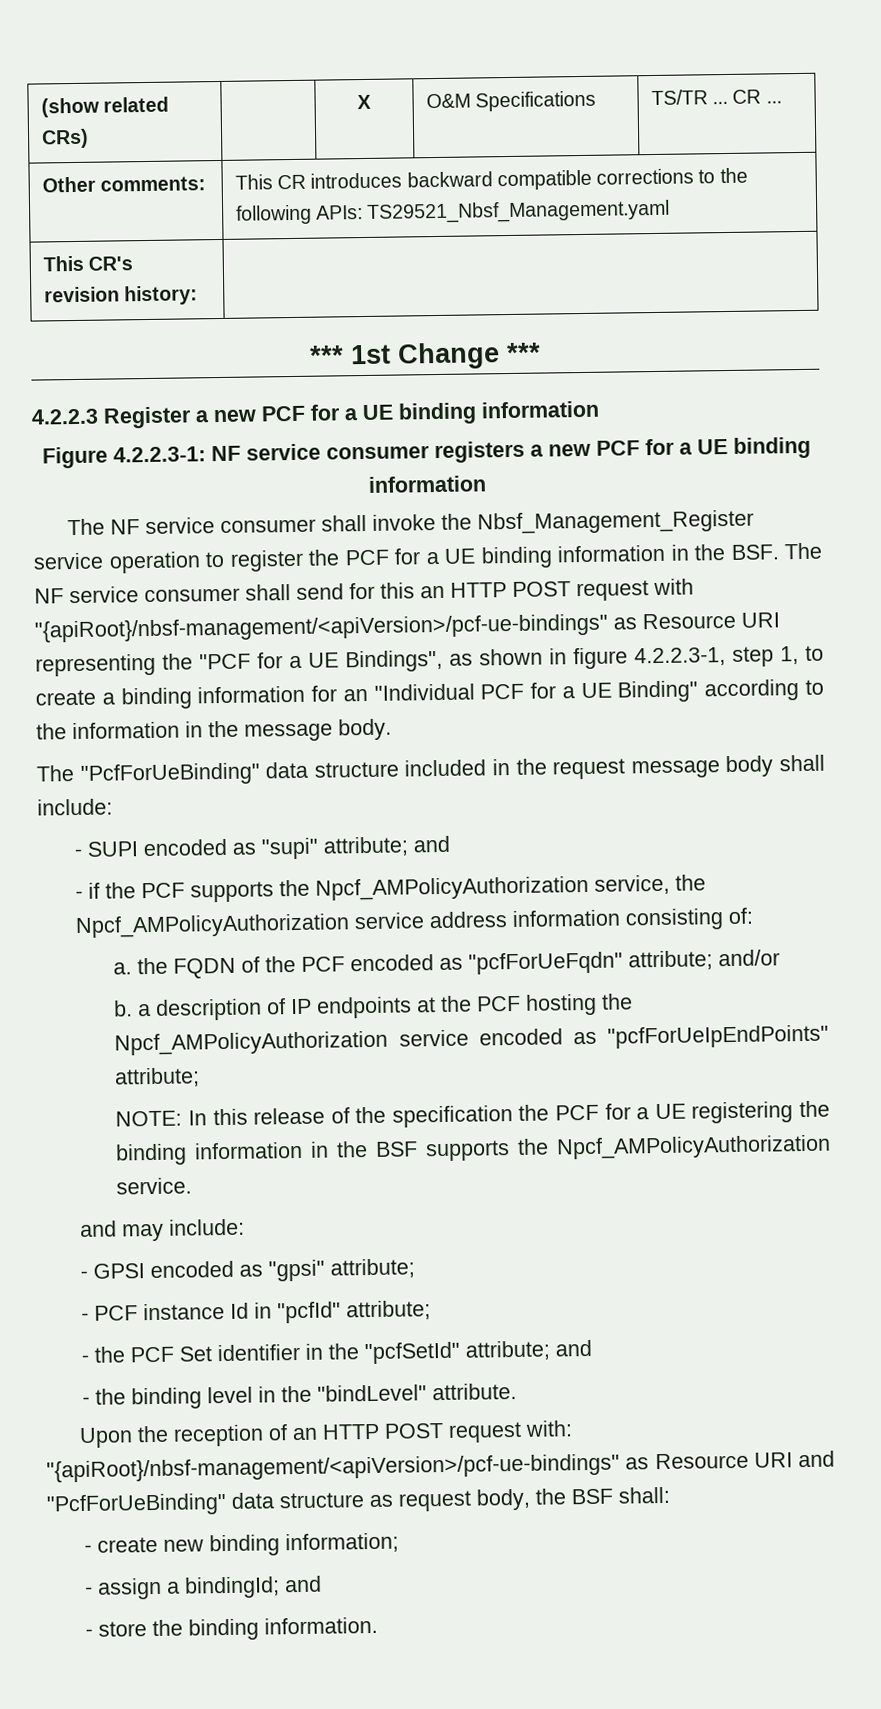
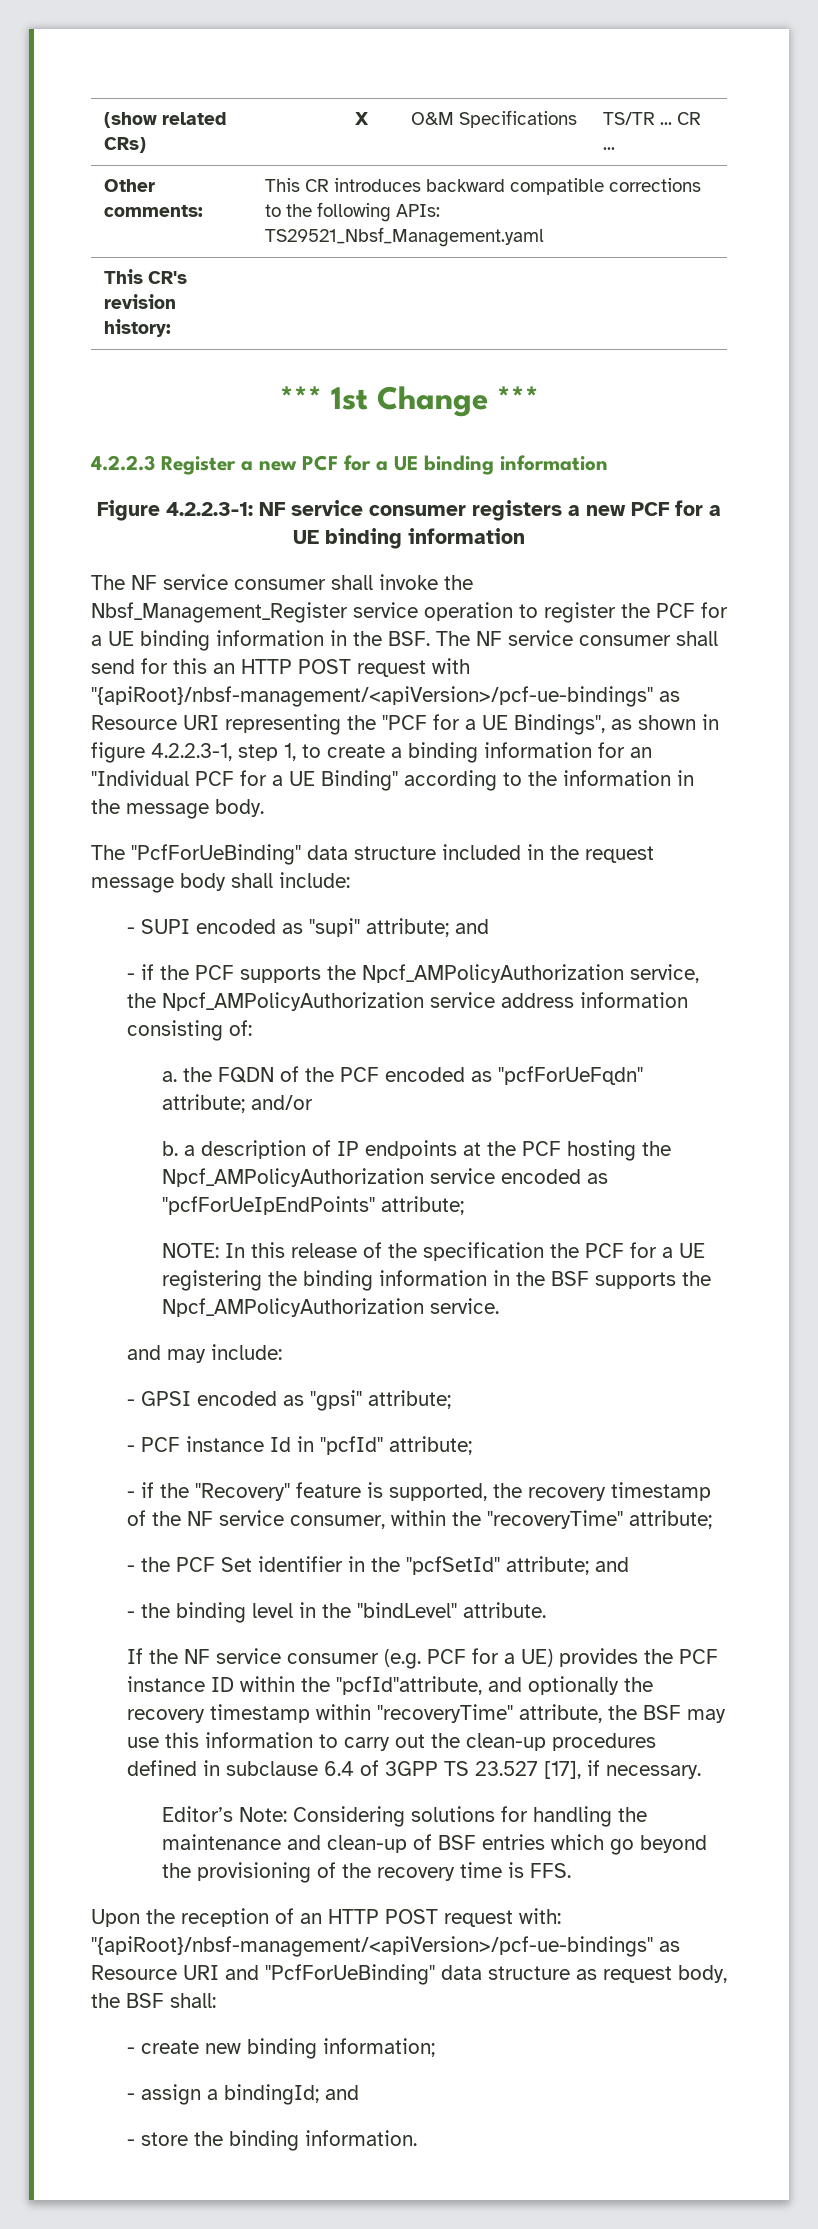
(432, 1310) none -> [126,1482,711,1501] [126,1510,712,1529] // - if the "Recovery" feature is supported, the recovery timestamp of the NF service consumer, within the "recoveryTime" attribute;
(518, 1391) none -> [126,1648,718,1669] [126,1676,653,1695] [126,1704,726,1723] [126,1732,656,1751] [126,1760,701,1779] [162,1806,648,1827] [162,1834,708,1855] [162,1862,572,1883] // If the NF service consumer (e.g. PCF for a UE) provides the PCF instance ID within the "pcfId"attribute, and optionally the recovery timestamp within "recoveryTime" attribute, the BSF may use this information to carry out the clean-up procedures defined in subclause 6.4 of 3GPP TS 23.527 [17], if necessary. // Editor’s Note: Considering solutions for handling the maintenance and clean-up of BSF entries which go beyond the provisioning of the recovery time is FFS.

